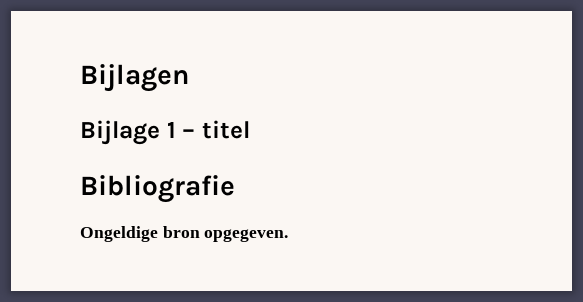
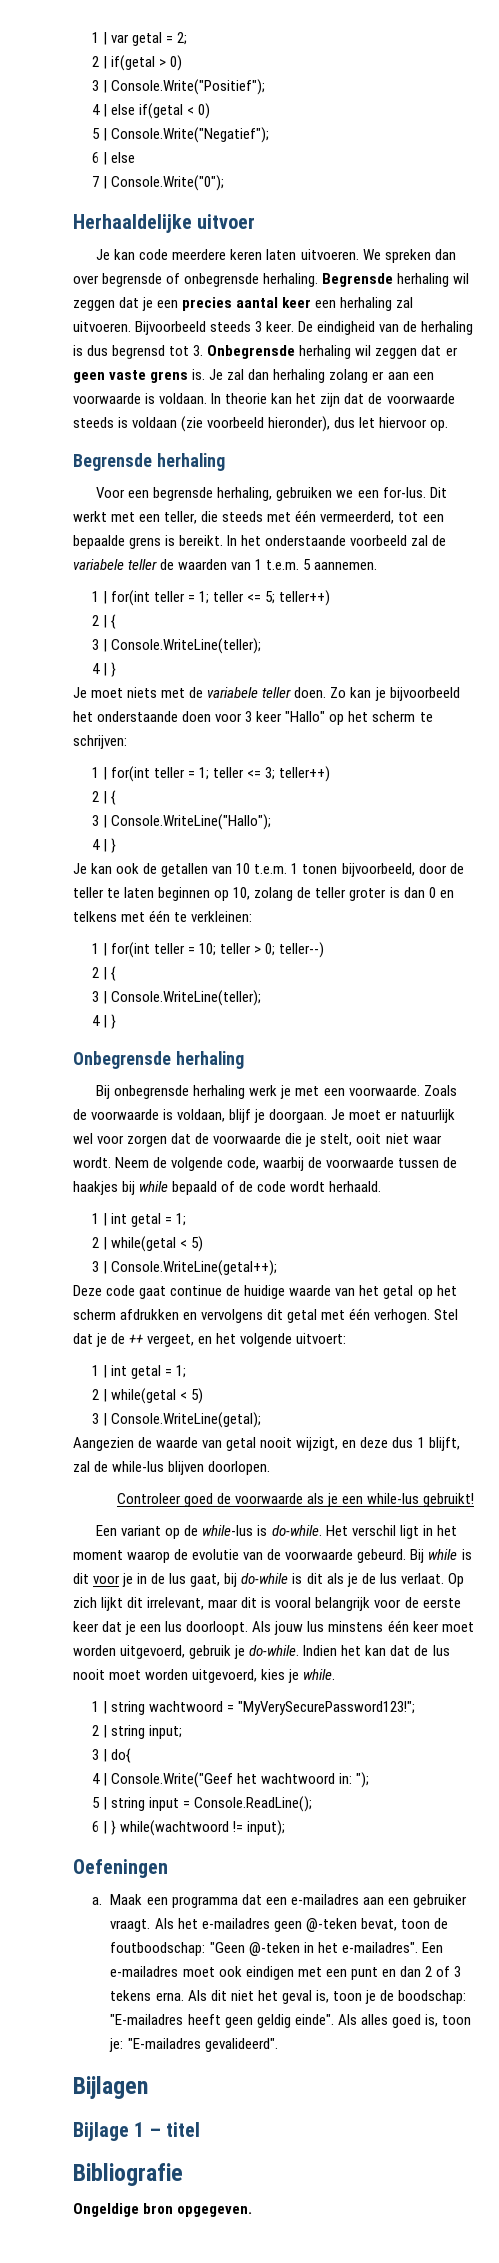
(80, 78) none -> [91,32,187,46] [91,55,182,71] [91,79,265,95] [91,103,210,119] [91,127,269,143] [91,152,135,165] [91,175,224,191] [73,214,256,233] [96,249,456,263] [73,273,470,287] [73,297,414,311] [73,321,474,335] [73,345,458,359] [73,369,434,383] [73,393,455,407] [73,416,449,432] [73,453,225,471] [96,487,447,501] [73,510,444,524] [73,535,447,549] [73,559,378,570] [91,590,331,606] [91,614,116,629] [91,638,261,654] [91,662,116,677] [73,687,460,701] [73,711,433,725] [73,735,127,749] [91,766,331,782] [91,790,116,805] [91,814,271,830] [91,838,116,853] [73,863,464,877] [73,887,454,901] [73,910,253,922] [91,942,325,958] [91,966,116,981] [91,990,261,1006] [91,1014,116,1029] [73,1051,244,1069] [96,1085,457,1099] [73,1109,455,1123] [73,1133,442,1147] [73,1157,458,1171] [73,1181,382,1195] [91,1213,186,1227] [91,1236,203,1252] [91,1260,277,1276] [73,1285,457,1299] [73,1308,459,1323] [73,1333,347,1347] [91,1365,186,1379] [91,1388,203,1404] [91,1412,261,1428] [73,1437,460,1451] [73,1461,271,1475] [116,1493,475,1507] [96,1525,457,1539] [73,1549,472,1563] [73,1573,464,1587] [73,1597,461,1611] [73,1620,474,1635] [73,1645,450,1659] [73,1669,336,1683] [91,1701,415,1715] [91,1725,182,1739] [91,1748,131,1763] [91,1772,370,1788] [91,1796,312,1812] [91,1820,285,1836] [73,1859,168,1878] [91,1894,467,1908] [110,1918,448,1932] [110,1942,443,1956] [110,1966,462,1980] [110,1990,467,2004] [110,2014,471,2028] [109,2038,278,2052] 1 | var getal = 2; // 2 | if(getal > 0) // 3 | Console.Write("Positief"); // 4 | else if(getal < 0) // 5 | Console.Write("Negatief"); // 6 | else // 7 | Console.Write("0"); // Herhaaldelijke uitvoer // Je kan code meerdere keren laten uitvoeren. We spreken dan over begrensde of onbegrensde herhaling. Begrensde herhaling wil zeggen dat je een precies aantal keer een herhaling zal uitvoeren. Bijvoorbeeld steeds 3 keer. De eindigheid van de herhaling is dus begrensd tot 3. Onbegrensde herhaling wil zeggen dat er geen vaste grens is. Je zal dan herhaling zolang er aan een voorwaarde is voldaan. In theorie kan het zijn dat de voorwaarde steeds is voldaan (zie voorbeeld hieronder), dus let hiervoor op. // Begrensde herhaling // Voor een begrensde herhaling, gebruiken we een for-lus. Dit werkt met een teller, die steeds met één vermeerderd, tot een bepaalde grens is bereikt. In het onderstaande voorbeeld zal de variabele teller de waarden van 1 t.e.m. 5 aannemen. // 1 | for(int teller = 1; teller <= 5; teller++) // 2 | { // 3 | Console.WriteLine(teller); // 4 | } // Je moet niets met de variabele teller doen. Zo kan je bijvoorbeeld het onderstaande doen voor 3 keer "Hallo" op het scherm te schrijven: // 1 | for(int teller = 1; teller <= 3; teller++) // 2 | { // 3 | Console.WriteLine("Hallo"); // 4 | } // Je kan ook de getallen van 10 t.e.m. 1 tonen bijvoorbeeld, door de teller te laten beginnen op 10, zolang de teller groter is dan 0 en telkens met één te verkleinen: // 1 | for(int teller = 10; teller > 0; teller--) // 2 | { // 3 | Console.WriteLine(teller); // 4 | } // Onbegrensde herhaling // Bij onbegrensde herhaling werk je met een voorwaarde. Zoals de voorwaarde is voldaan, blijf je doorgaan. Je moet er natuurlijk wel voor zorgen dat de voorwaarde die je stelt, ooit niet waar wordt. Neem de volgende code, waarbij de voorwaarde tussen de haakjes bij while bepaald of de code wordt herhaald. // 1 | int getal = 1; // 2 | while(getal < 5) // 3 | Console.WriteLine(getal++); // Deze code gaat continue de huidige waarde van het getal op het scherm afdrukken en vervolgens dit getal met één verhogen. Stel dat je de ++ vergeet, en het volgende uitvoert: // 1 | int getal = 1; // 2 | while(getal < 5) // 3 | Console.WriteLine(getal); // Aangezien de waarde van getal nooit wijzigt, en deze dus 1 blijft, zal de while-lus blijven doorlopen. // Controleer goed de voorwaarde als je een while-lus gebruikt! // Een variant op de while-lus is do-while. Het verschil ligt in het moment waarop de evolutie van de voorwaarde gebeurd. Bij while is dit voor je in de lus gaat, bij do-while is dit als je de lus verlaat. Op zich lijkt dit irrelevant, maar dit is vooral belangrijk voor de eerste keer dat je een lus doorloopt. Als jouw lus minstens één keer moet worden uitgevoerd, gebruik je do-while. Indien het kan dat de lus nooit moet worden uitgevoerd, kies je while. // 1 | string wachtwoord = "MyVerySecurePassword123!"; // 2 | string input; // 3 | do{ // 4 | Console.Write("Geef het wachtwoord in: "); // 5 | string input = Console.ReadLine(); // 6 | } while(wachtwoord != input); // Oefeningen // a. Maak een programma dat een e-mailadres aan een gebruiker vraagt. Als het e-mailadres geen @-teken bevat, toon de foutboodschap: "Geen @-teken in het e-mailadres". Een e-mailadres moet ook eindigen met een punt en dan 2 of 3 tekens erna. Als dit niet het geval is, toon je de boodschap: "E-mailadres heeft geen geldig einde". Als alles goed is, toon je: "E-mailadres gevalideerd". //

